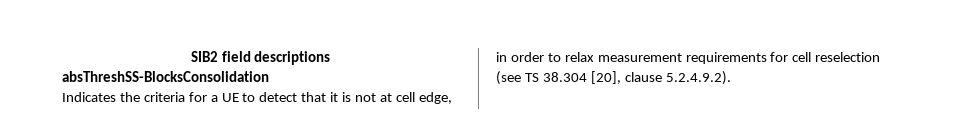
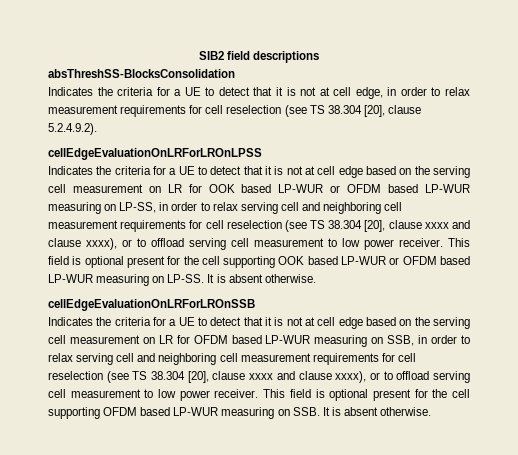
(731, 78) none -> [48,148,262,160] [48,166,470,178] [48,184,470,193] [48,202,403,214] [48,220,471,232] [48,238,470,250] [48,256,471,268] [48,274,316,286] [48,299,255,311] [48,317,470,329] [48,335,470,347] [48,353,416,365] [48,371,470,383] [48,389,470,401] [48,407,432,419] // cellEdgeEvaluationOnLRForLROnLPSS // Indicates the criteria for a UE to detect that it is not at cell edge based on the serving cell measurement on LR for OOK based LP-WUR or OFDM based LP-WUR measuring on LP-SS, in order to relax serving cell and neighboring cell measurement requirements for cell reselection (see TS 38.304 [20], clause xxxx and clause xxxx), or to offload serving cell measurement to low power receiver. This field is optional present for the cell supporting OOK based LP-WUR or OFDM based LP-WUR measuring on LP-SS. It is absent otherwise. // cellEdgeEvaluationOnLRForLROnSSB // Indicates the criteria for a UE to detect that it is not at cell edge based on the serving cell measurement on LR for OFDM based LP-WUR measuring on SSB, in order to relax serving cell and neighboring cell measurement requirements for cell reselection (see TS 38.304 [20], clause xxxx and clause xxxx), or to offload serving cell measurement to low power receiver. This field is optional present for the cell supporting OFDM based LP-WUR measuring on SSB. It is absent otherwise.

